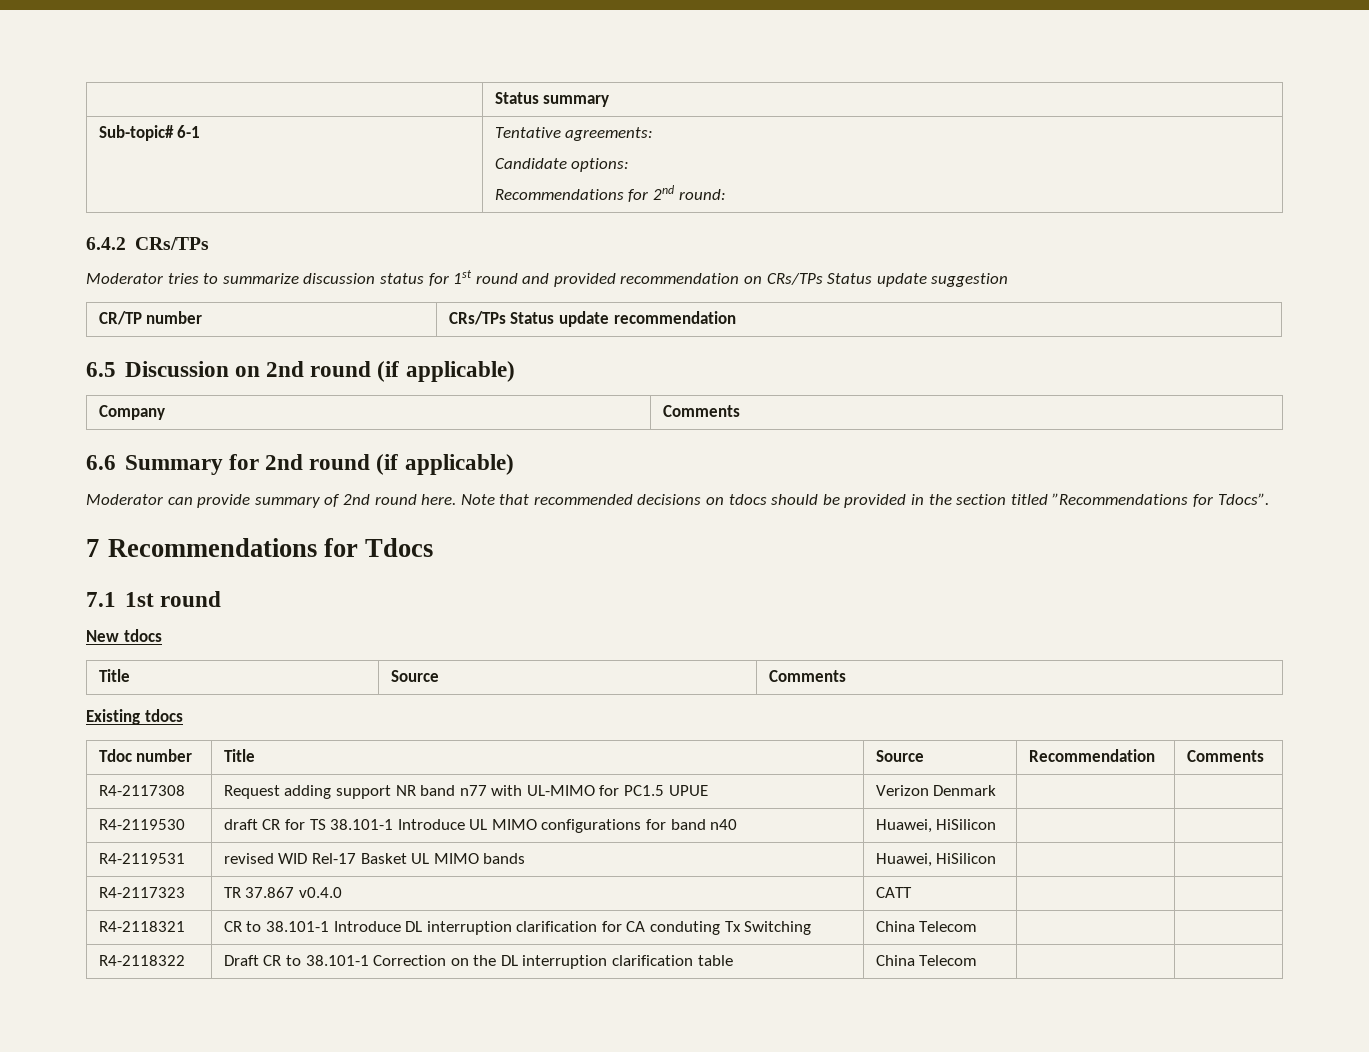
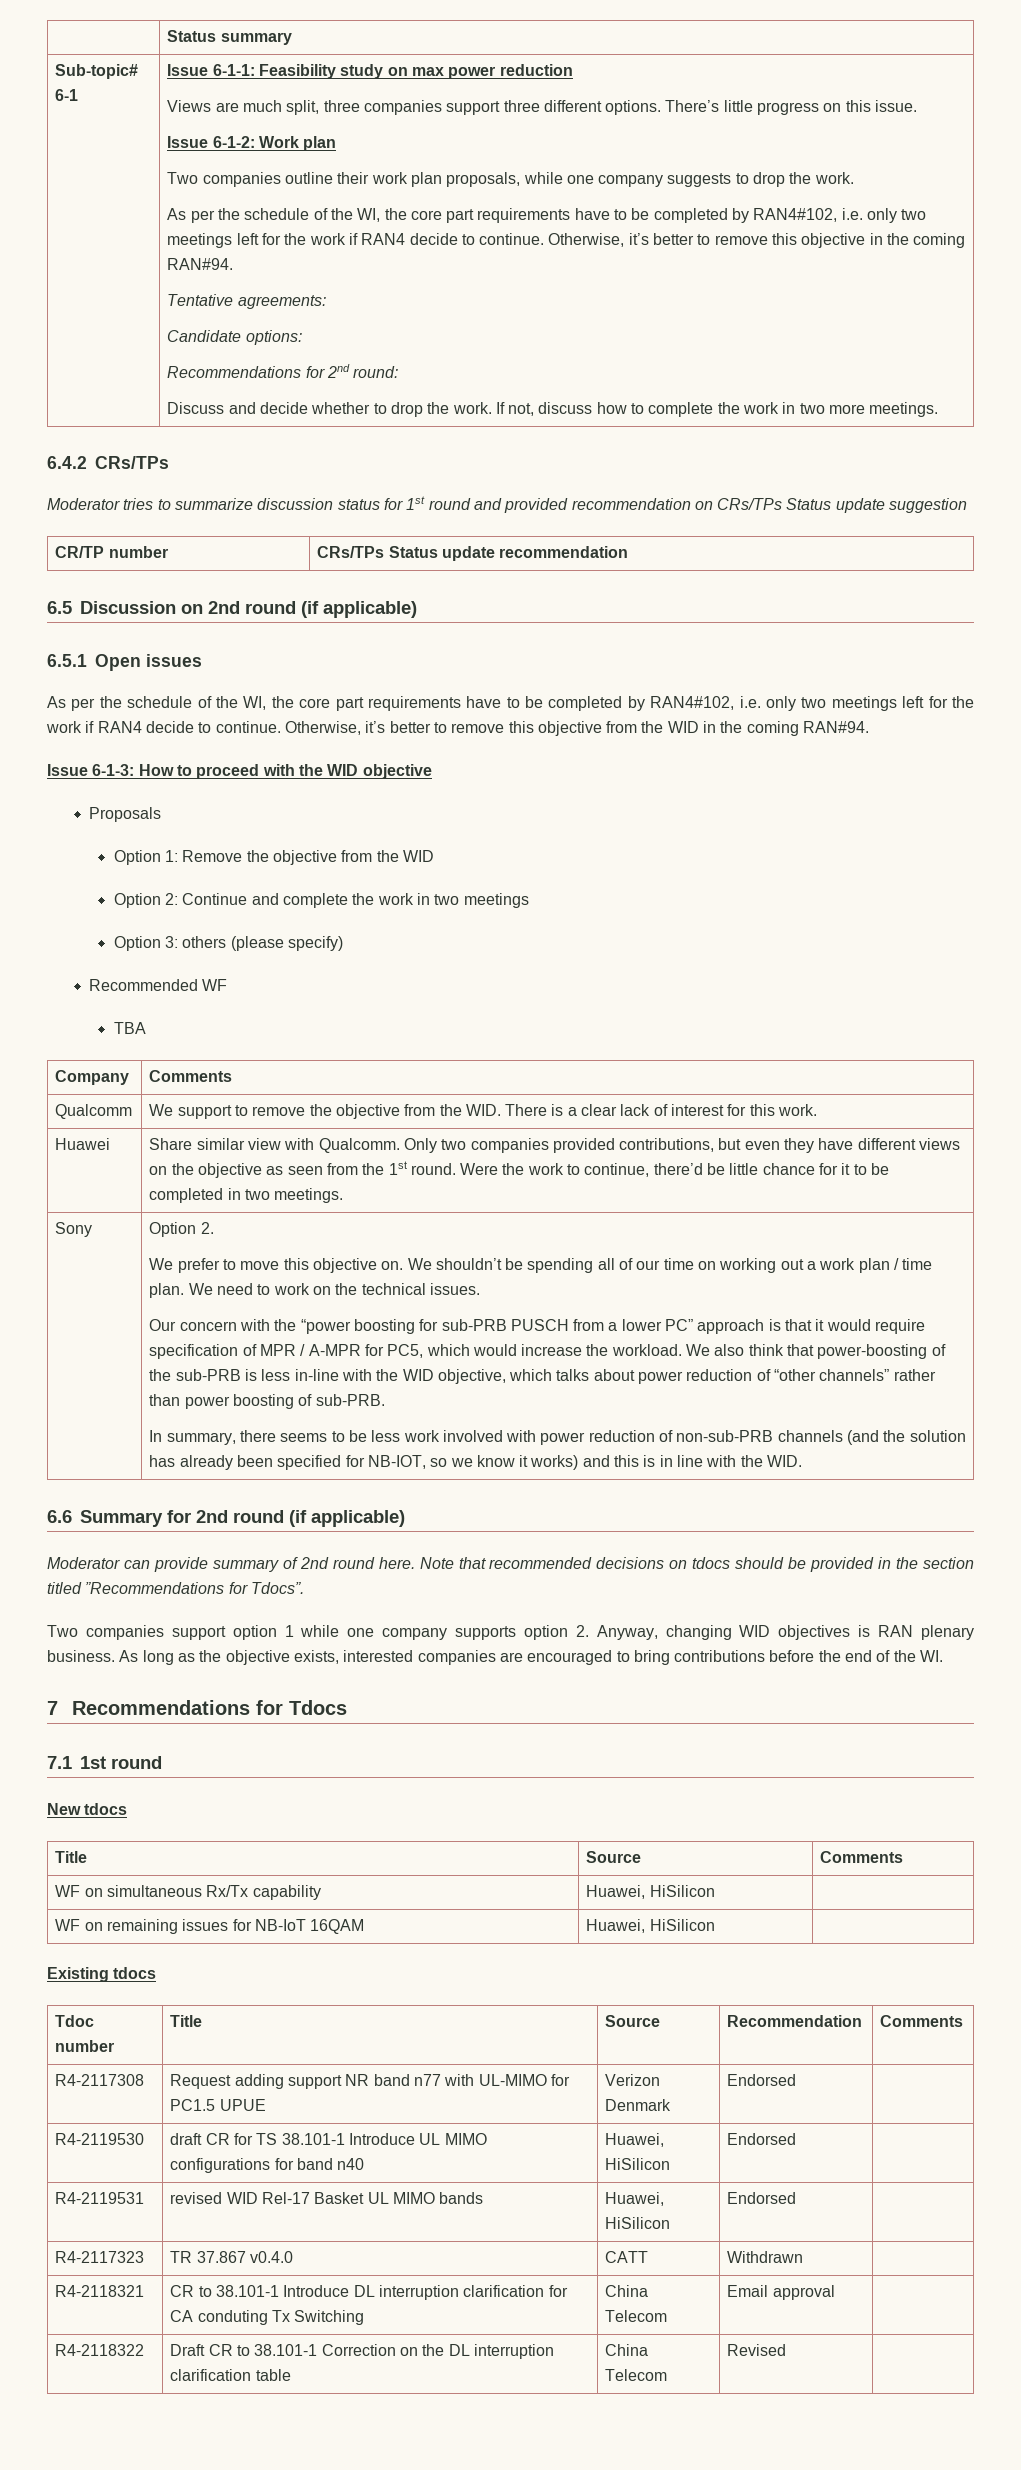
(201, 131) none -> [167,64,573,79] [167,100,918,115] [167,136,337,151] [167,172,854,187] [167,208,927,223] [167,233,966,248] [167,258,234,270] Issue 6-1-1: Feasibility study on max power reduction // Views are much split, three companies support three different options. There’s little progress on this issue. // Issue 6-1-2: Work plan // Two companies outline their work plan proposals, while one company suggests to drop the work. // As per the schedule of the WI, the core part requirements have to be completed by RAN4#102, i.e. only two meetings left for the work if RAN4 decide to continue. Otherwise, it’s better to remove this objective in the coming RAN#94. //
(726, 194) none -> [167,402,939,417] // Discuss and decide whether to drop the work. If not, discuss how to complete the work in two more meetings.
[98,405,165,420] [662,405,740,417] // Company | Comments -> [47,654,202,671] [47,696,975,711] [46,721,870,736] [47,764,432,779] [89,807,162,822] [113,850,434,865] [113,893,529,908] [113,936,343,951] [89,979,228,991] [113,1022,146,1034] [55,1070,130,1085] [149,1070,233,1082] [55,1104,133,1119] [149,1104,818,1119] [55,1138,111,1150] [149,1138,961,1153] [149,1161,889,1178] [149,1188,344,1203] [55,1222,93,1237] [149,1222,214,1237] [149,1258,933,1273] [149,1283,480,1298] [149,1319,926,1334] [149,1344,946,1359] [149,1369,936,1384] [149,1394,385,1409] [149,1430,966,1445] [149,1455,803,1470] // 6.5.1 Open issues // As per the schedule of the WI, the core part requirements have to be completed by RAN4#102, i.e. only two meetings left for the work if RAN4 decide to continue. Otherwise, it’s better to remove this objective from the WID in the coming RAN#94. // Issue 6-1-3: How to proceed with the WID objective // Proposals // Option 1: Remove the objective from the WID // Option 2: Continue and complete the work in two meetings // Option 3: others (please specify) // Recommended WF // TBA // Company | Comments // Qualcomm | We support to remove the objective from the WID. There is a clear lack of interest for this work. // Huawei | Share similar view with Qualcomm. Only two companies provided contributions, but even they have different views on the objective as seen from the 1st round. Were the work to continue, there’d be little chance for it to be completed in two meetings. // Sony | Option 2. // We prefer to move this objective on. We shouldn’t be spending all of our time on working out a work plan / time plan. We need to work on the technical issues. // Our concern with the “power boosting for sub-PRB PUSCH from a lower PC” approach is that it would require specification of MPR / A-MPR for PC5, which would increase the workload. We also think that power-boosting of the sub-PRB is less in-line with the WID objective, which talks about power reduction of “other channels” rather than power boosting of sub-PRB. // In summary, there seems to be less work involved with power reduction of non-sub-PRB channels (and the solution has already been specified for NB-IOT, so we know it works) and this is in line with the WID.
(1269, 499) none -> [47,1625,974,1640] [47,1650,944,1665] // Two companies support option 1 while one company supports option 2. Anyway, changing WID objectives is RAN plenary business. As long as the objective exists, interested companies are encouraged to bring contributions before the end of the WI.
(846, 676) none -> [55,1885,321,1900] [586,1885,715,1899] [55,1919,365,1934] [586,1919,715,1933] // WF on simultaneous Rx/Tx capability | Huawei, HiSilicon | // WF on remaining issues for NB-IoT 16QAM | Huawei, HiSilicon |
(997, 790) none -> [727,2074,797,2086] Endorsed
(997, 824) none -> [727,2133,797,2145] Endorsed
(997, 858) none -> [727,2192,797,2204] Endorsed
(912, 892) none -> [727,2251,804,2263] Withdrawn
(978, 926) none -> [727,2285,835,2300] Email approval
(978, 960) none -> [727,2344,787,2356] Revised

